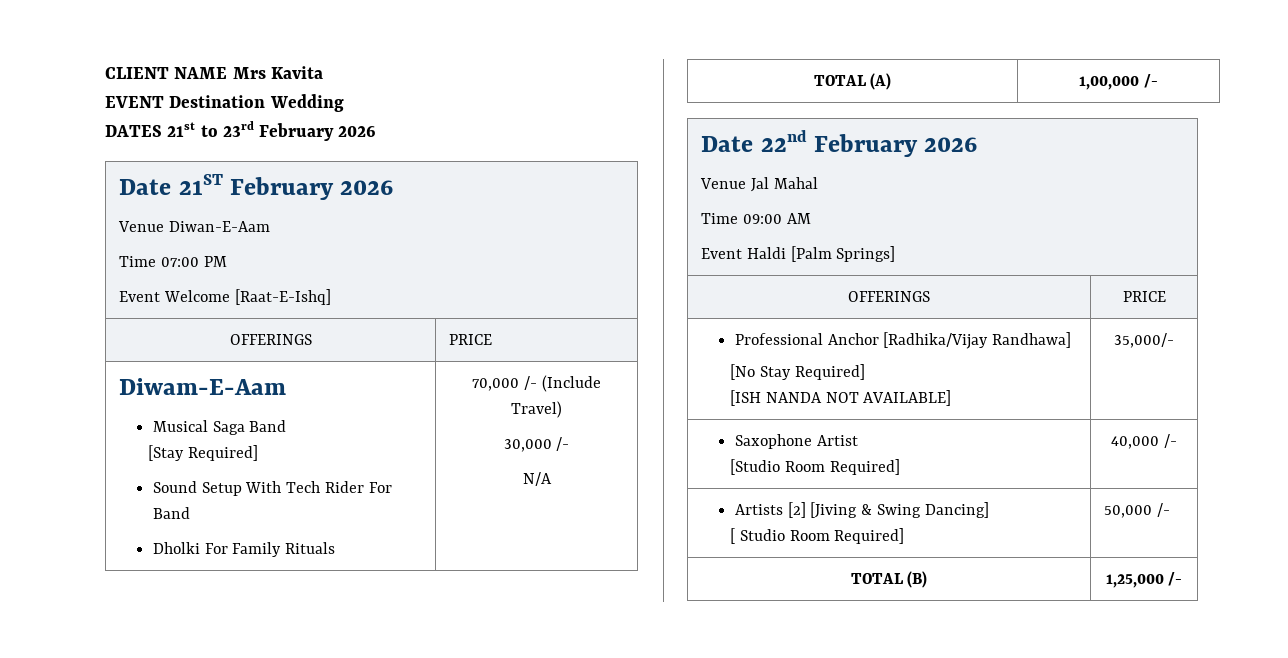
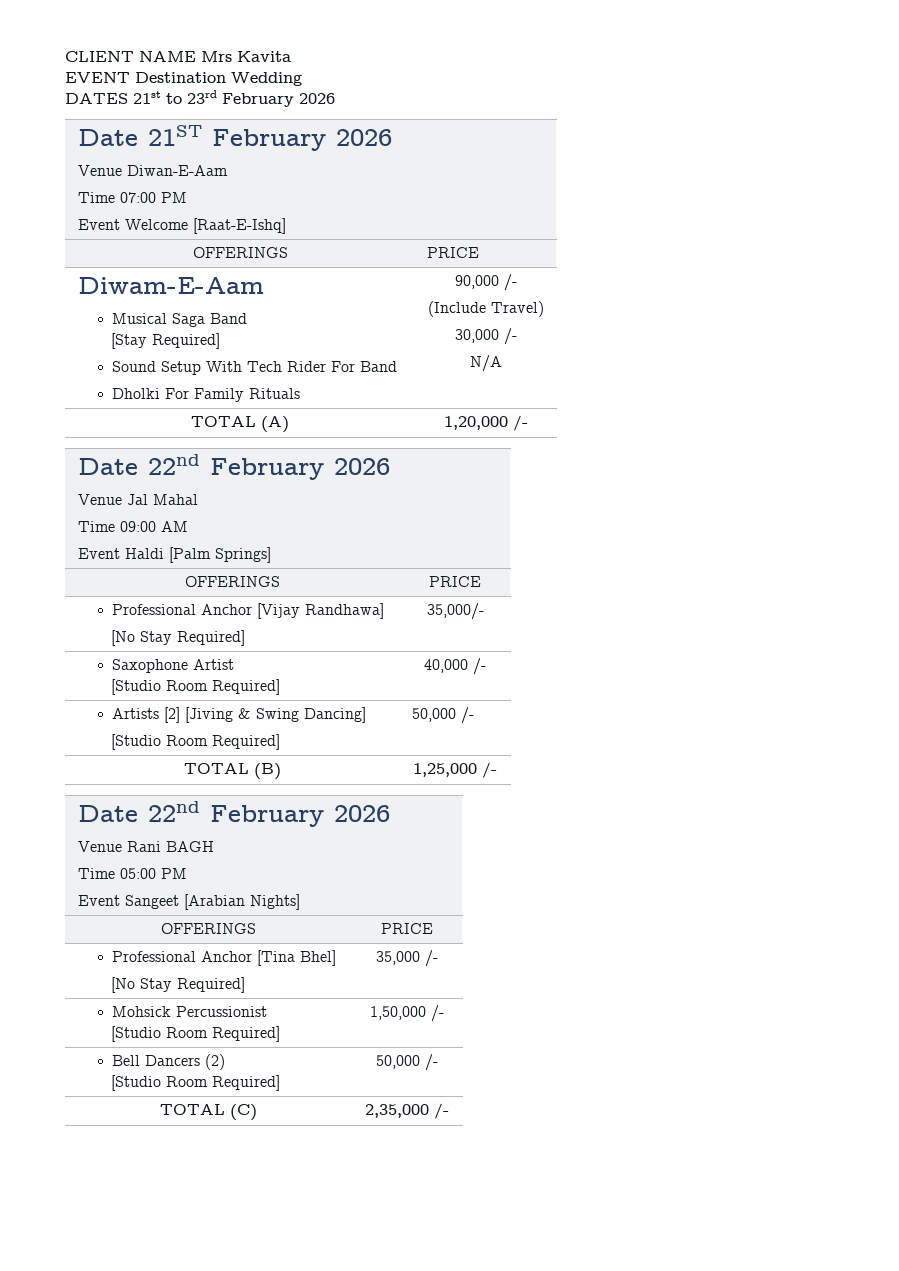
[472,376,537,391] 70,000 /- -> [454,274,517,291] 90,000 /- //
[1079,76,1140,90] 1,00,000 -> [443,416,508,430] 1,20,000
[883,332,989,349] [Radhika/Vijay -> [256,603,300,619] [Vijay
[730,390,952,406] // [ISH NANDA NOT AVAILABLE] -> (246, 638) none
[730,528,786,544] [ Studio -> [111,734,162,750] [Studio
(1183, 579) none -> [77,801,390,827] [77,841,214,852] [77,868,187,879] [77,894,300,910] [161,923,256,934] [381,923,433,934] [111,950,336,966] [111,977,246,993] [376,950,438,967] [111,1006,267,1017] [111,1026,281,1042] [370,1005,444,1022] [111,1054,225,1070] [111,1075,281,1091] [376,1054,438,1071] [160,1104,257,1121] [365,1103,449,1119] // Date 22nd February 2026 // Venue Rani BAGH // Time 05:00 PM // Event Sangeet [Arabian Nights] // OFFERINGS | PRICE // Professional Anchor [Tina Bhel] // [No Stay Required] | 35,000 /- // Mohsick Percussionist // [Studio Room Required] | 1,50,000 /- // Bell Dancers (2) // [Studio Room Required] | 50,000 /- // TOTAL (C) | 2,35,000 /-

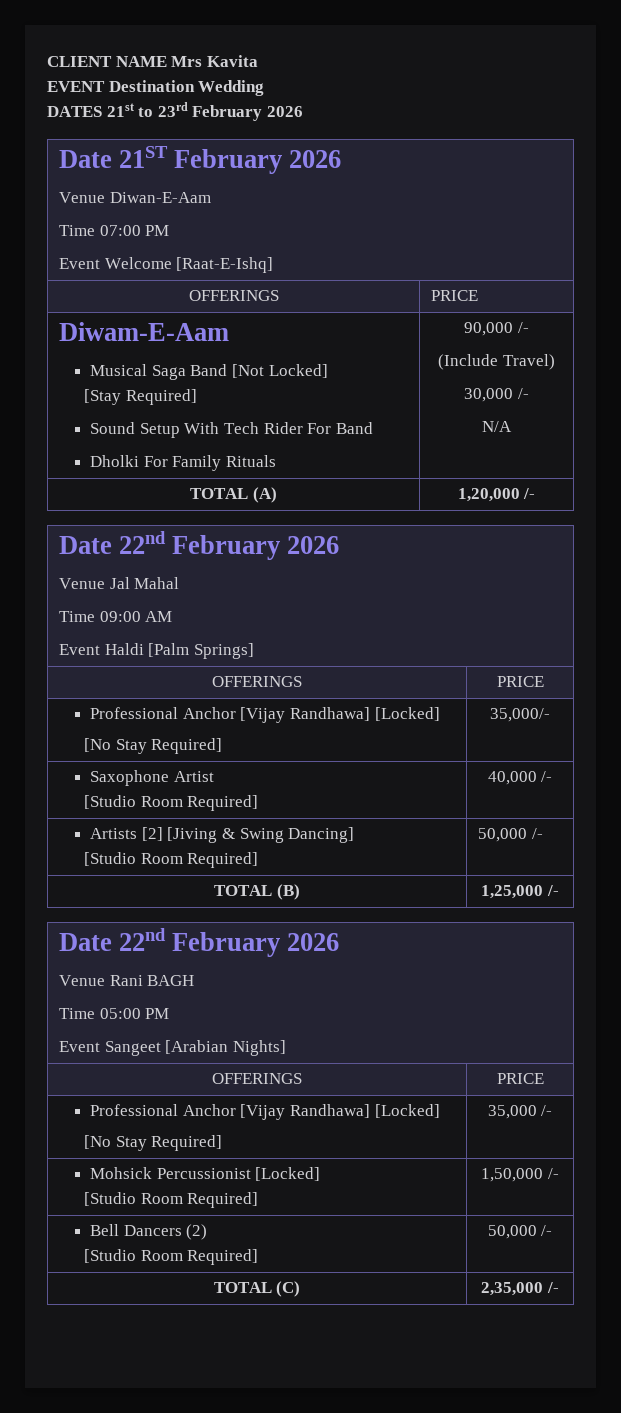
(247, 318) none -> [232,364,328,378] [Not Locked]
(384, 611) none -> [374,707,440,721] [Locked]
[256,950,336,966] [Tina Bhel] -> [240,1104,440,1120] [Vijay Randhawa] [Locked]
(267, 1011) none -> [255,1167,321,1181] [Locked]

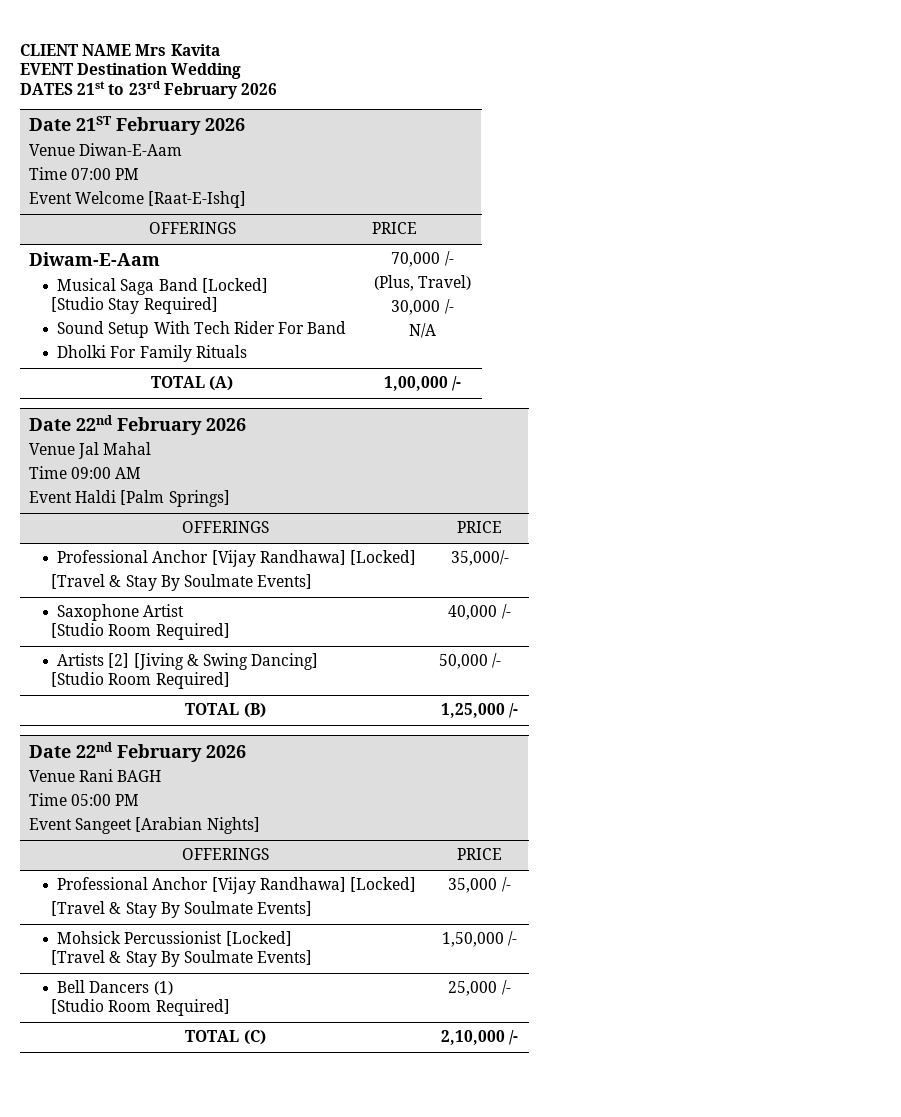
[232,364,328,378] [84,389,122,405] [Not Locked] // [Stay -> [201,278,268,293] [51,297,140,314] [Locked] // [Studio Stay
[464,322,529,336] [438,354,499,370] 90,000 /- // (Include -> [391,251,454,267] [373,275,414,291] 70,000 /- // (Plus,
[457,488,520,502] 1,20,000 -> [383,376,448,391] 1,00,000
[84,738,223,754] [No Stay Required] -> [51,574,313,591] [Travel & Stay By Soulmate Events]
[84,1135,223,1151] [No Stay Required] -> [51,901,313,918] [Travel & Stay By Soulmate Events]
[84,1192,259,1208] [Studio Room Required] -> [51,950,313,967] [Travel & Stay By Soulmate Events]
[186,1224,208,1240] [84,1249,259,1265] [487,1225,537,1239] (2) // [Studio Room Required] | 50,000 -> [153,981,173,995] [51,999,230,1016] [448,981,498,996] (1) // [Studio Room Required] | 25,000
[481,1282,544,1296] 2,35,000 -> [440,1030,505,1045] 2,10,000

